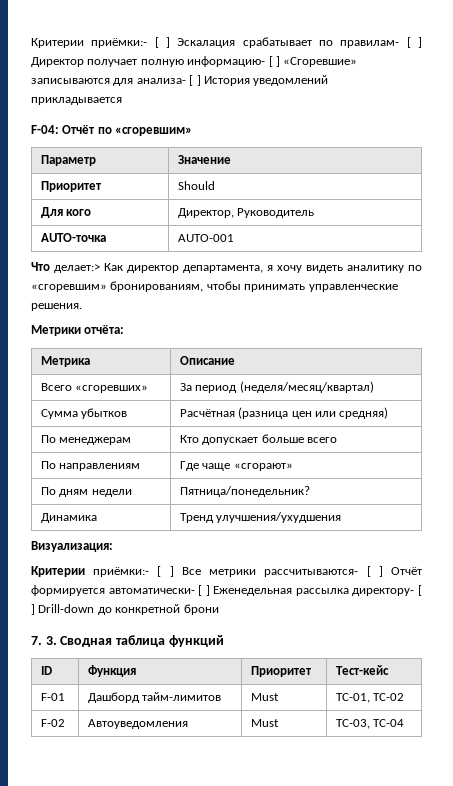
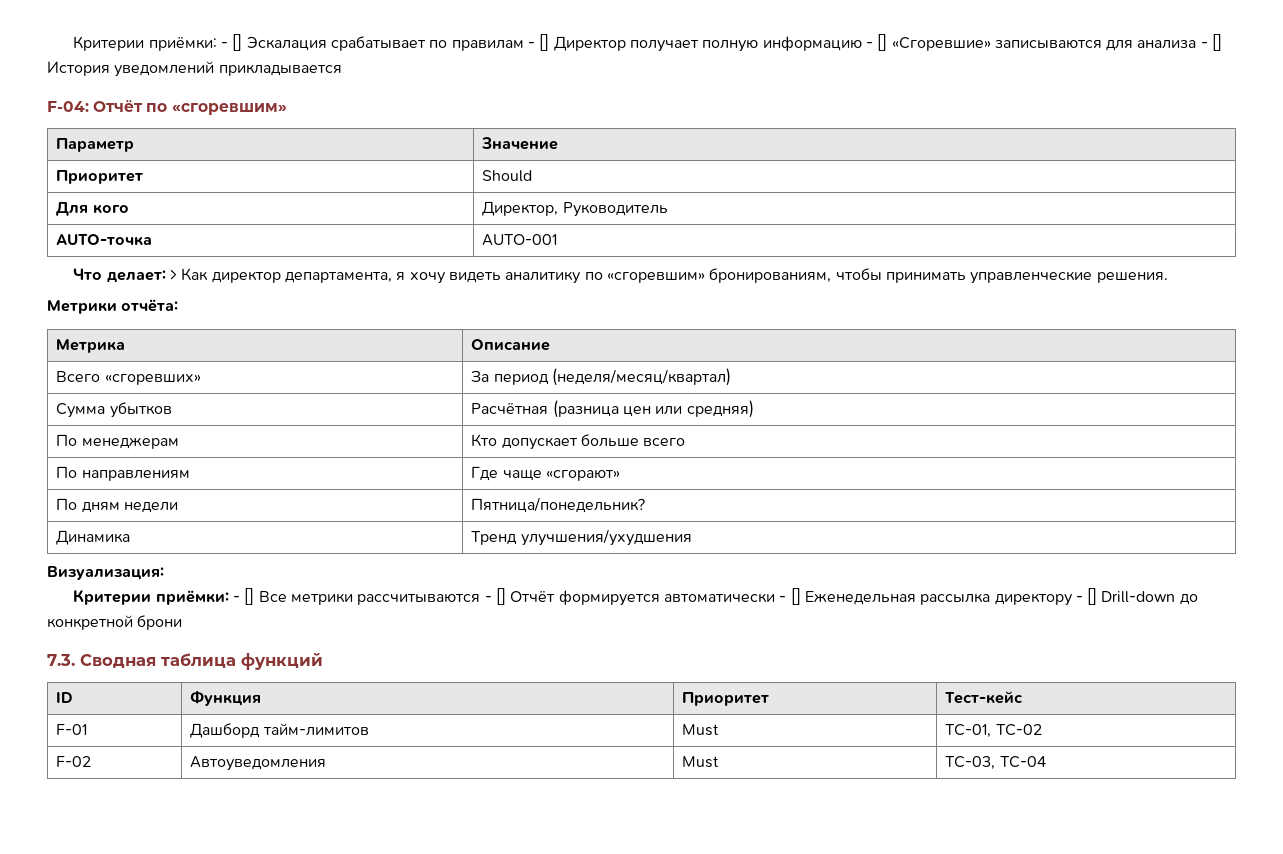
[31,37,422,48] [31,56,358,67] [31,75,201,86] Критерии приёмки:- [ ] Эскалация срабатывает по правилам- [ ] Директор получает полную информацию- [ ] «Сгоревшие» записываются для анализа- [ ] -> [73,34,1223,52] Критерии приёмки: - [] Эскалация срабатывает по правилам - [] Директор получает полную информацию - [] «Сгоревшие» записываются для анализа - []
[54,264,100,273] делает:> -> [106,269,178,283] делает: >
[93,566,423,577] [31,585,422,596] [31,604,35,615] приёмки:- [ ] Все метрики рассчитываются- [ ] Отчёт формируется автоматически- [ ] Еженедельная рассылка директору- [ ] -> [155,588,1098,606] приёмки: - [] Все метрики рассчитываются - [] Отчёт формируется автоматически - [] Еженедельная рассылка директору - []
[31,636,57,645] 7. 3. -> [47,654,75,666] 7.3.

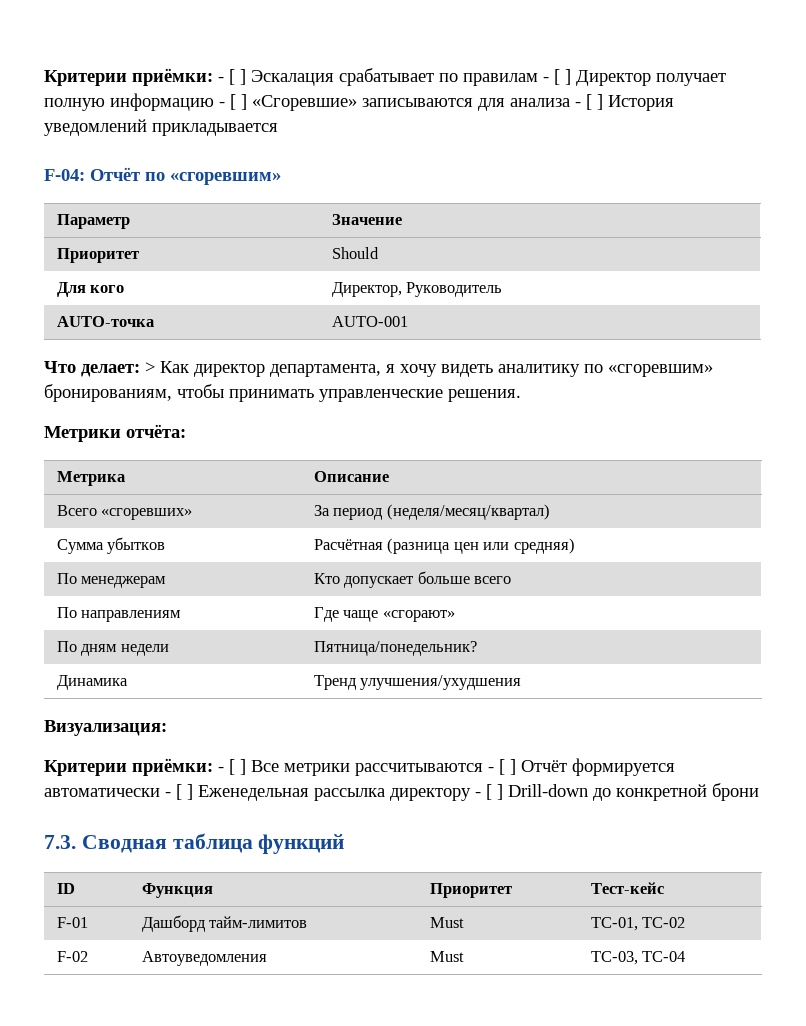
[73,34,243,51] Критерии приёмки: - [] -> [44,68,246,86] Критерии приёмки: - [ ]
[539,34,550,51] [] -> [554,69,571,85] [ ]
[877,34,888,51] [] -> [230,94,247,110] [ ]
[1212,34,1223,51] [] -> [586,94,603,110] [ ]
[244,588,255,605] [] -> [229,759,246,775] [ ]
[495,588,506,605] [] -> [499,759,516,775] [ ]
[790,588,801,605] [] -> [176,784,193,800] [ ]
[1087,588,1098,605] [] -> [486,784,503,800] [ ]

